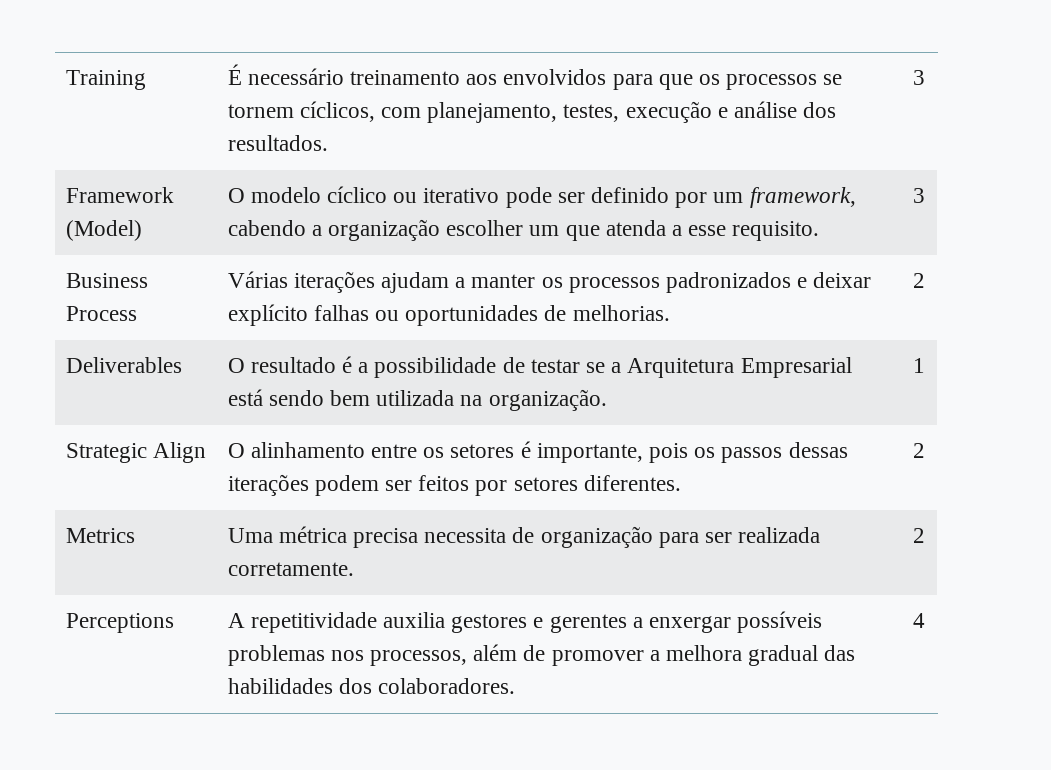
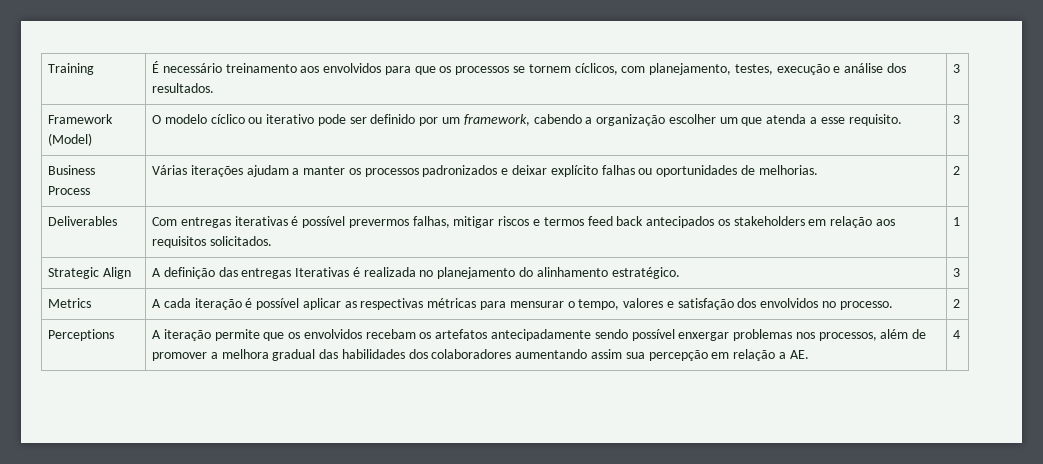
[227,356,852,378] [227,389,607,411] [912,358,925,373] [65,442,206,463] [227,441,848,463] [227,474,681,496] [912,443,925,458] [65,528,135,543] [227,526,821,548] [227,562,354,576] [912,528,925,543] [65,613,174,633] [227,611,823,633] O resultado é a possibilidade de testar se a Arquitetura Empresarial está sendo bem utilizada na organização. | 1 // Strategic Align | O alinhamento entre os setores é importante, pois os passos dessas iterações podem ser feitos por setores diferentes. | 2 // Metrics | Uma métrica precisa necessita de organização para ser realizada corretamente. | 2 // Perceptions | A repetitividade auxilia gestores e gerentes a enxergar possíveis -> [151,216,895,228] [151,236,272,248] [952,217,960,226] [47,267,131,279] [151,267,680,279] [952,268,960,277] [47,298,91,308] [151,298,893,310] [952,299,960,308] [47,329,114,341] [151,329,730,341] Com entregas iterativas é possível prevermos falhas, mitigar riscos e termos feed back antecipados os stakeholders em relação aos requisitos solicitados. | 1 // Strategic Align | A definição das entregas Iterativas é realizada no planejamento do alinhamento estratégico. | 3 // Metrics | A cada iteração é possível aplicar as respectivas métricas para mensurar o tempo, valores e satisfação dos envolvidos no processo. | 2 // Perceptions | A iteração permite que os envolvidos recebam os artefatos antecipadamente sendo possível enxergar
[378,678,516,694] colaboradores. -> [431,349,809,361] colaboradores aumentando assim sua percepção em relação a AE.

